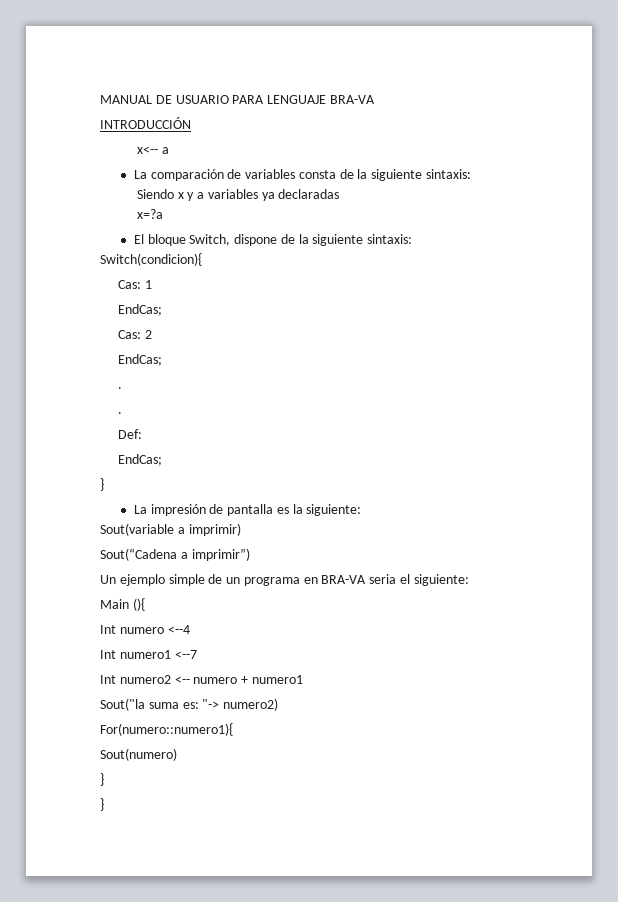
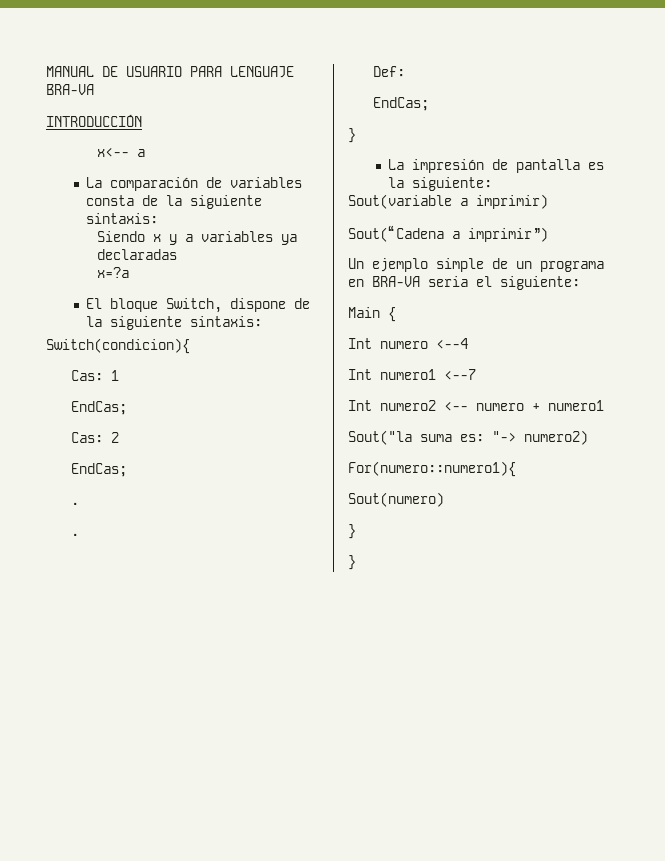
[132,598,145,611] (){ -> [388,307,396,322] {

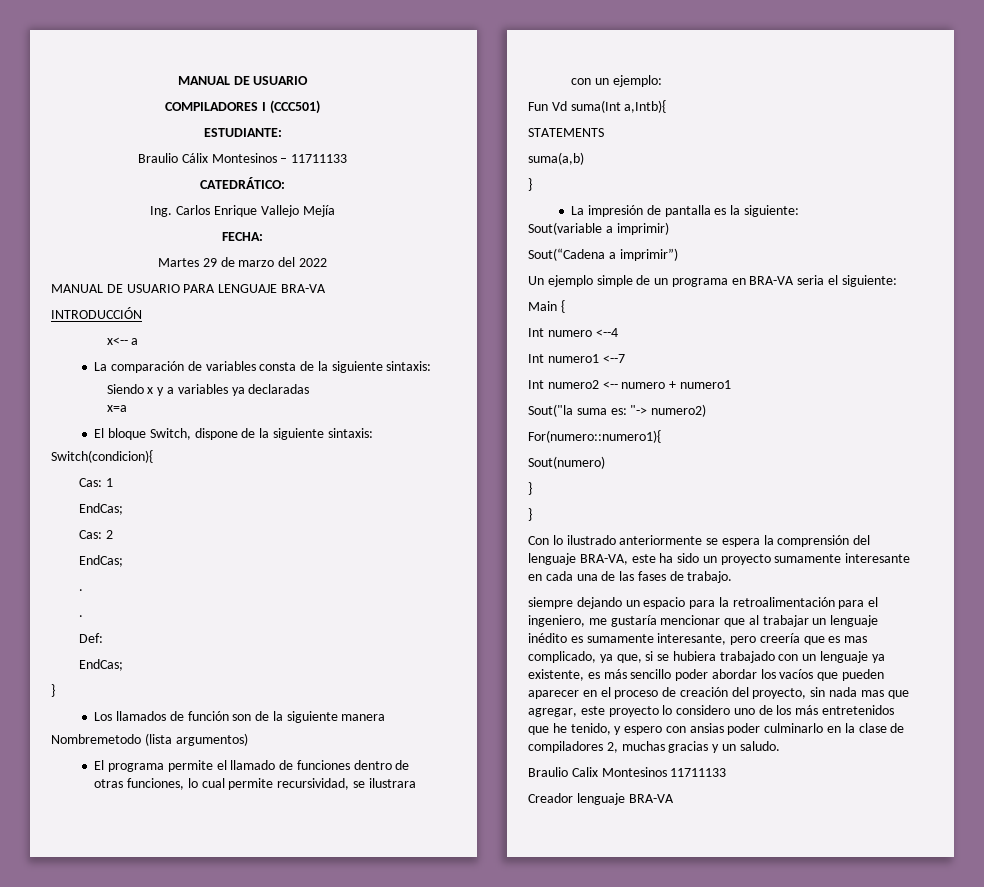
[46,66,182,77] MANUAL DE USUARIO -> [177,76,309,85] [165,100,320,114] [203,128,282,137] [137,153,348,163] [200,177,285,189] [150,205,335,217] [222,232,263,241] [158,257,327,267] [51,284,180,293] MANUAL DE USUARIO // COMPILADORES I (CCC501) // ESTUDIANTE: // Braulio Cálix Montesinos – 11711133 // CATEDRÁTICO: // Ing. Carlos Enrique Vallejo Mejía // FECHA: // Martes 29 de marzo del 2022 // MANUAL DE USUARIO
[96,267,129,278] x=?a -> [106,405,127,412] x=a
(356, 135) none -> [94,711,386,723] [51,733,248,746] [94,760,410,772] [94,778,416,790] [571,75,662,87] [528,100,667,113] [528,128,604,137] [528,152,584,165] [528,178,532,191] // Los llamados de función son de la siguiente manera // Nombremetodo (lista argumentos) // El programa permite el llamado de funciones dentro de otras funciones, lo cual permite recursividad, se ilustrara con un ejemplo: // Fun Vd suma(Int a,Intb){ // STATEMENTS // suma(a,b) // }
(356, 562) none -> [528,535,871,547] [528,553,911,565] [528,571,733,583] [528,597,879,609] [528,615,879,627] [528,633,868,645] [528,651,885,663] [528,669,885,681] [528,687,909,699] [528,705,895,717] [528,723,905,735] [528,741,780,753] [528,767,727,777] [528,793,674,805] // Con lo ilustrado anteriormente se espera la comprensión del lenguaje BRA-VA, este ha sido un proyecto sumamente interesante en cada una de las fases de trabajo. // siempre dejando un espacio para la retroalimentación para el ingeniero, me gustaría mencionar que al trabajar un lenguaje inédito es sumamente interesante, pero creería que es mas complicado, ya que, si se hubiera trabajado con un lenguaje ya existente, es más sencillo poder abordar los vacíos que pueden aparecer en el proceso de creación del proyecto, sin nada mas que agregar, este proyecto lo considero uno de los más entretenidos que he tenido, y espero con ansias poder culminarlo en la clase de compiladores 2, muchas gracias y un saludo. // Braulio Calix Montesinos 11711133 // Creador lenguaje BRA-VA

